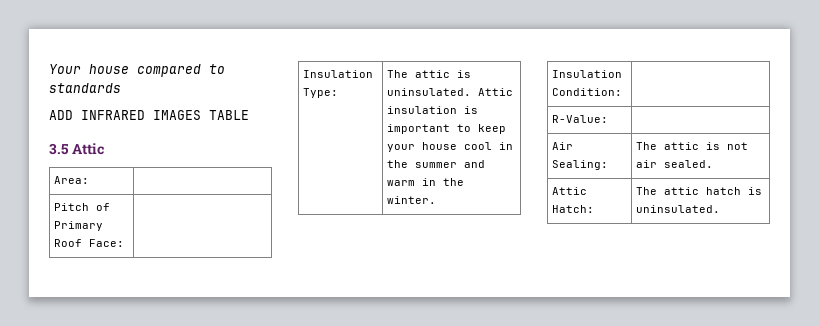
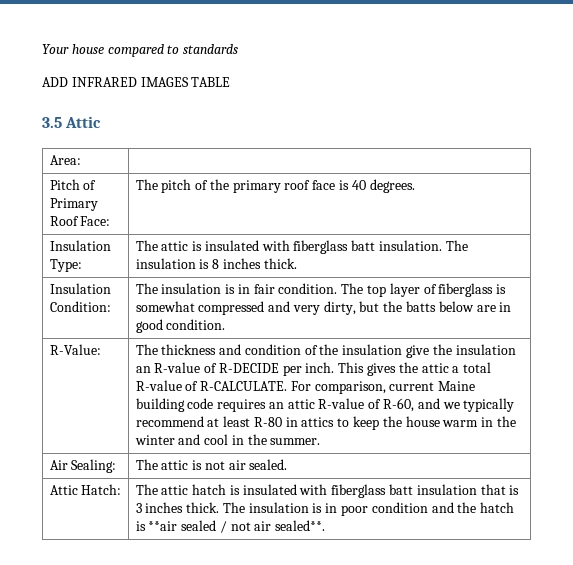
(125, 243) none -> [135,179,415,193] The pitch of the primary roof face is 40 degrees.
[387,88,514,96] [387,106,479,114] [387,124,507,134] [387,142,514,152] [387,160,486,168] [387,178,465,186] [387,196,437,204] [552,70,623,78] [552,88,623,96] [552,115,609,123] uninsulated. Attic insulation is important to keep your house cool in the summer and warm in the winter. // Insulation Condition: | // R-Value: | -> [204,240,468,254] [135,258,297,269] [49,283,111,294] [49,301,111,312] [135,283,507,297] [135,301,512,315] [135,319,226,333] [49,344,101,355] [135,344,516,358] [135,362,492,376] [135,380,476,394] [135,398,515,412] [135,416,516,430] [134,434,321,445] insulated with fiberglass batt insulation. The insulation is 8 inches thick. // Insulation Condition: | The insulation is in fair condition. The top layer of fiberglass is somewhat compressed and very dirty, but the batts below are in good condition. // R-Value: | The thickness and condition of the insulation give the insulation an R-value of R-DECIDE per inch. This gives the attic a total R-value of R-CALCULATE. For comparison, current Maine building code requires an attic R-value of R-60, and we typically recommend at least R-80 in attics to keep the house warm in the winter and cool in the summer.
[636,205,721,213] uninsulated. -> [242,484,520,498] [135,502,515,516] [135,520,326,533] insulated with fiberglass batt insulation that is 3 inches thick. The insulation is in poor condition and the hatch is **air sealed / not air sealed**.

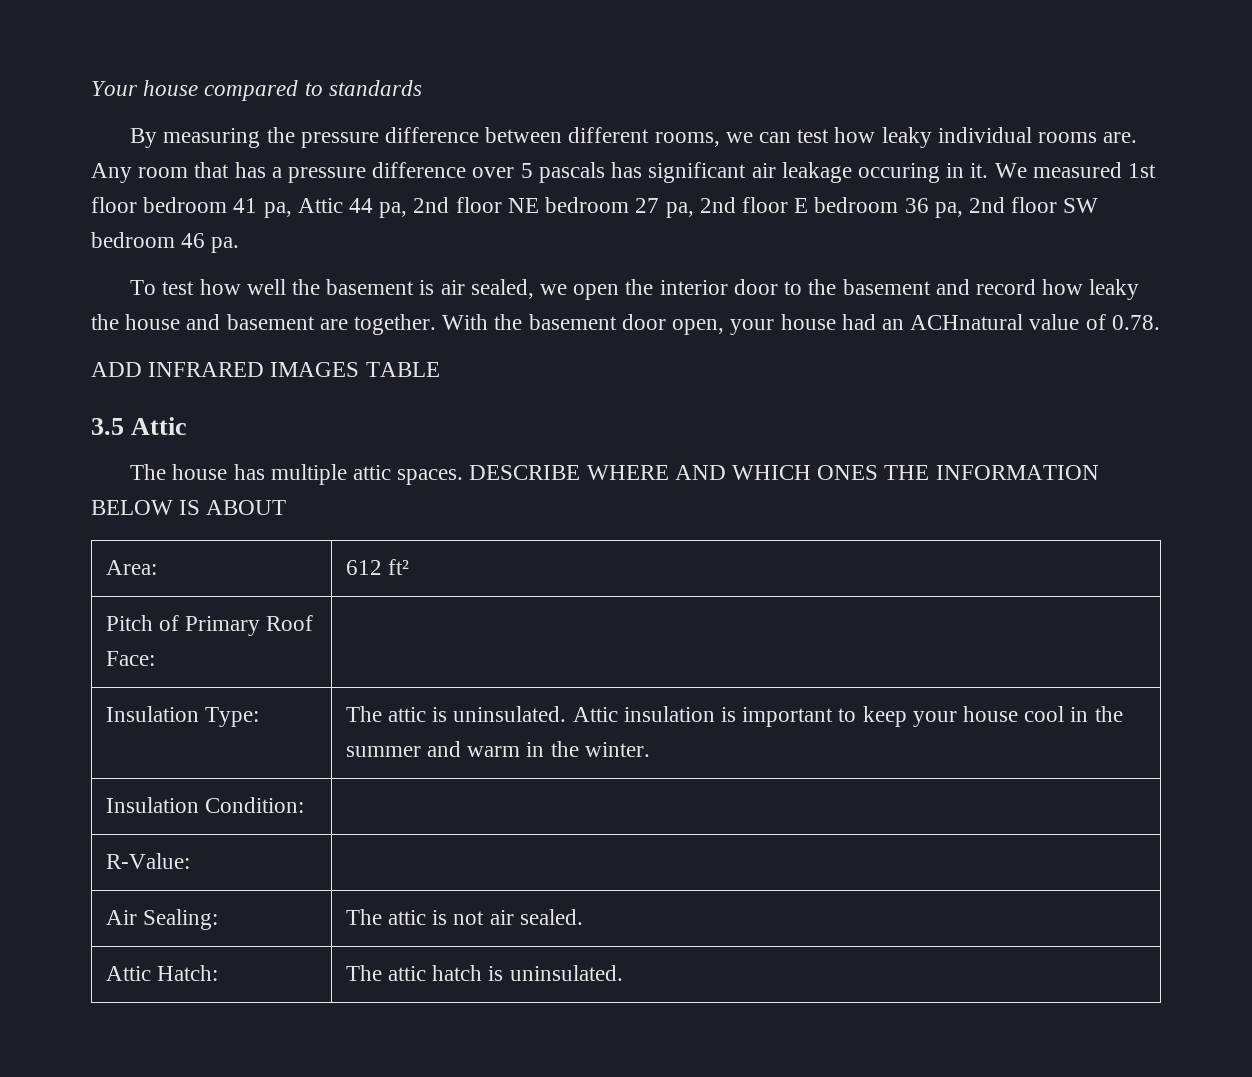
(239, 49) none -> [130,127,1138,148] [91,162,1156,183] [91,197,1099,218] [91,232,240,253] [130,279,1140,300] [91,314,1160,335] // By measuring the pressure difference between different rooms, we can test how leaky individual rooms are. Any room that has a pressure difference over 5 pascals has significant air leakage occuring in it. We measured 1st floor bedroom 41 pa, Attic 44 pa, 2nd floor NE bedroom 27 pa, 2nd floor E bedroom 36 pa, 2nd floor SW bedroom 46 pa. // To test how well the basement is air sealed, we open the interior door to the basement and record how leaky the house and basement are together. With the basement door open, your house had an ACHnatural value of 0.78.
(102, 122) none -> [130,464,1099,485] [91,500,287,515] // The house has multiple attic spaces. DESCRIBE WHERE AND WHICH ONES THE INFORMATION BELOW IS ABOUT
(81, 160) none -> [345,559,409,575] 612 ft²
[135,179,415,193] The pitch of the primary roof face is 40 degrees. -> (155, 658) none
[204,240,468,254] [135,258,297,269] [49,283,111,294] [49,301,111,312] [135,283,507,297] [135,301,512,315] [135,319,226,333] [49,344,101,355] [135,344,516,358] [135,362,492,376] [135,380,476,394] [135,398,515,412] [135,416,516,430] [134,434,321,445] insulated with fiberglass batt insulation. The insulation is 8 inches thick. // Insulation Condition: | The insulation is in fair condition. The top layer of fiberglass is somewhat compressed and very dirty, but the batts below are in good condition. // R-Value: | The thickness and condition of the insulation give the insulation an R-value of R-DECIDE per inch. This gives the attic a total R-value of R-CALCULATE. For comparison, current Maine building code requires an attic R-value of R-60, and we typically recommend at least R-80 in attics to keep the house warm in the winter and cool in the summer. -> [453,706,1123,727] [345,741,650,757] [105,797,304,813] [105,853,190,869] uninsulated. Attic insulation is important to keep your house cool in the summer and warm in the winter. // Insulation Condition: | // R-Value: |
[242,484,520,498] [135,502,515,516] [135,520,326,533] insulated with fiberglass batt insulation that is 3 inches thick. The insulation is in poor condition and the hatch is **air sealed / not air sealed**. -> [509,965,623,981] uninsulated.

